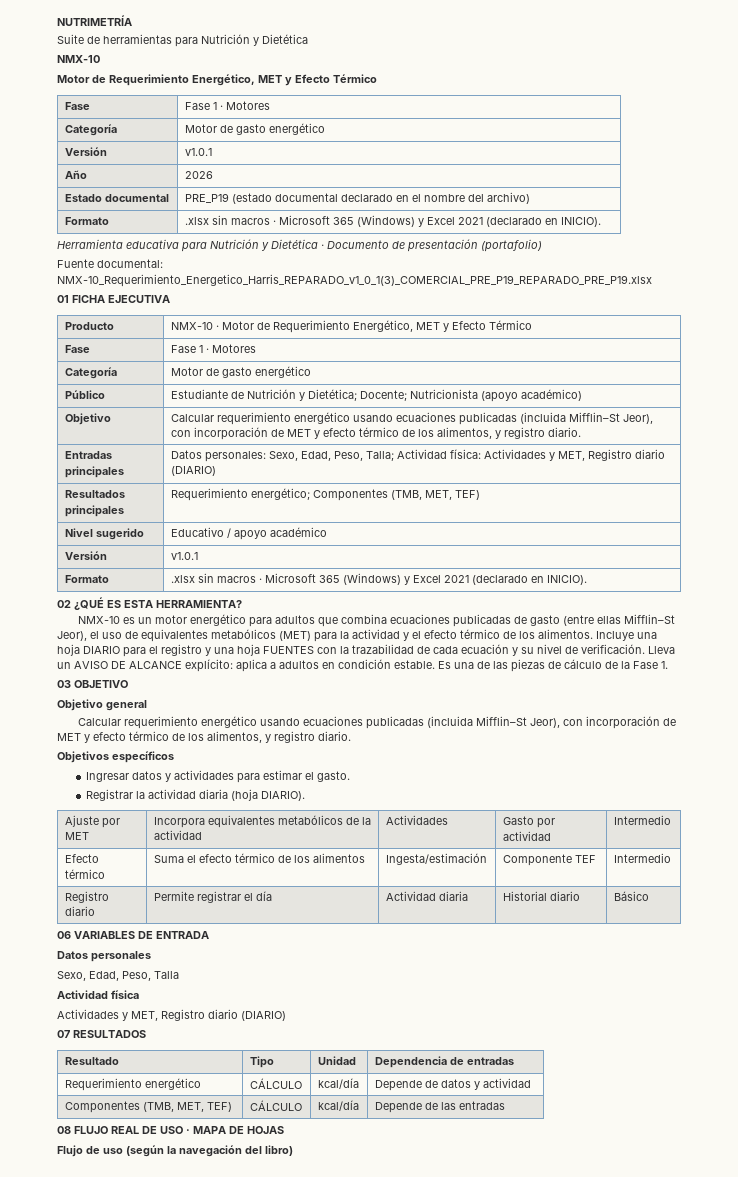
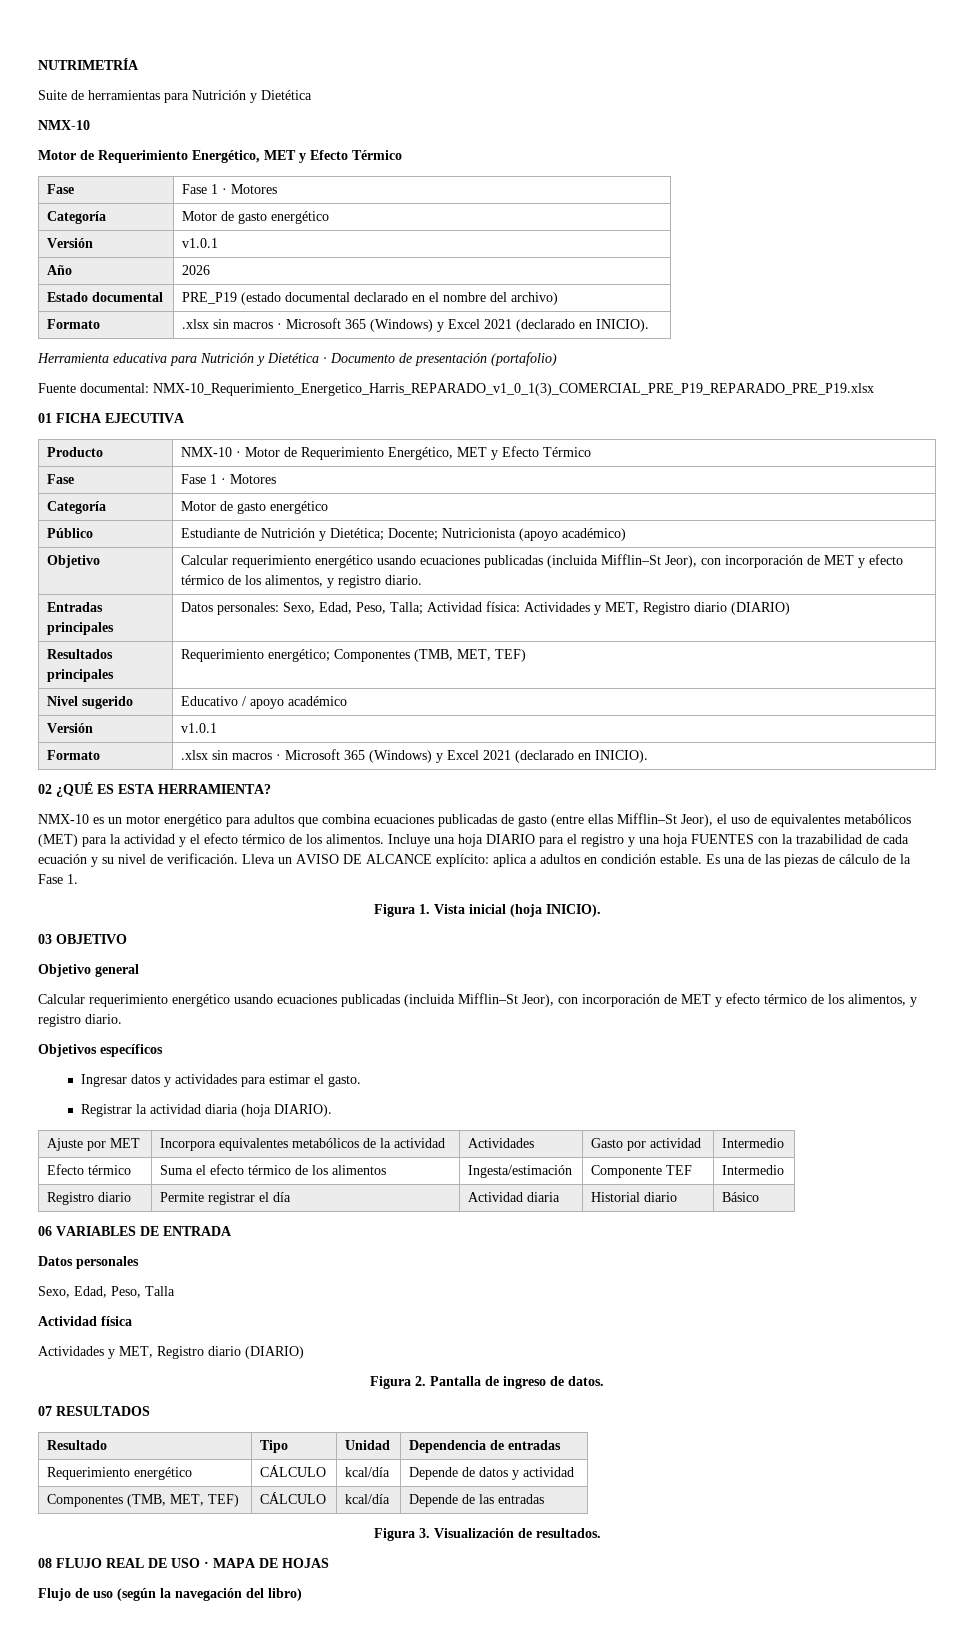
(668, 665) none -> [373,904,601,917] // Figura 1. Vista inicial (hoja INICIO).
(286, 1016) none -> [370,1376,604,1389] // Figura 2. Pantalla de ingreso de datos.
(505, 1105) none -> [373,1528,601,1541] // Figura 3. Visualización de resultados.

